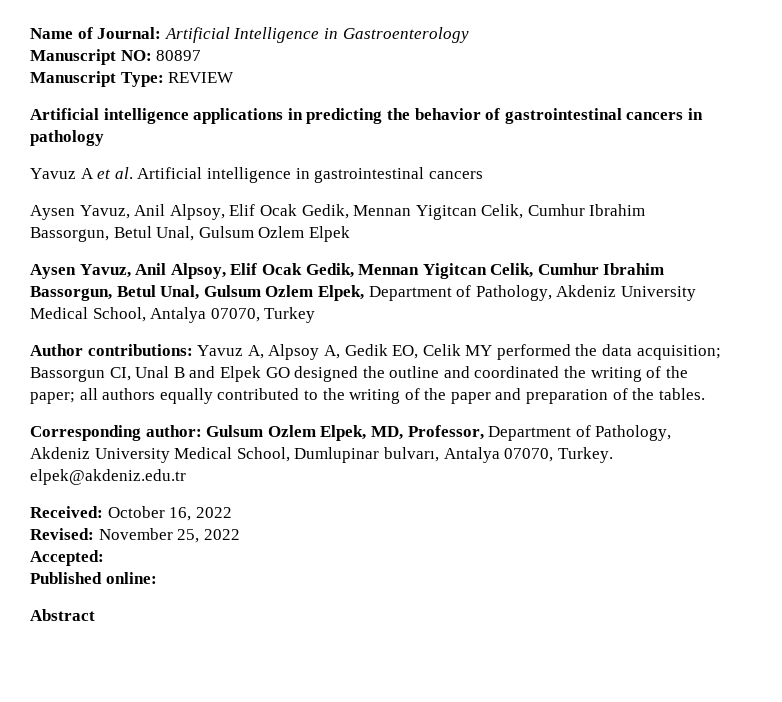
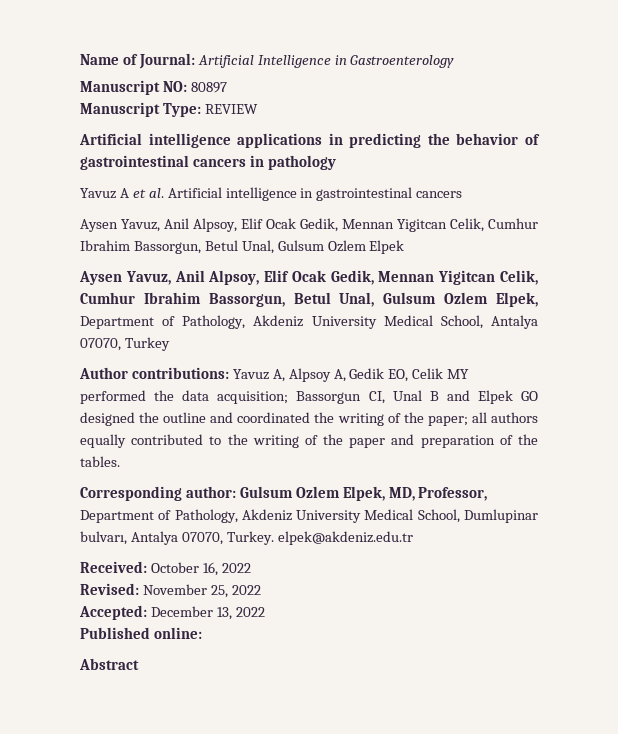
(104, 558) none -> [150,606,265,620] December 13, 2022

